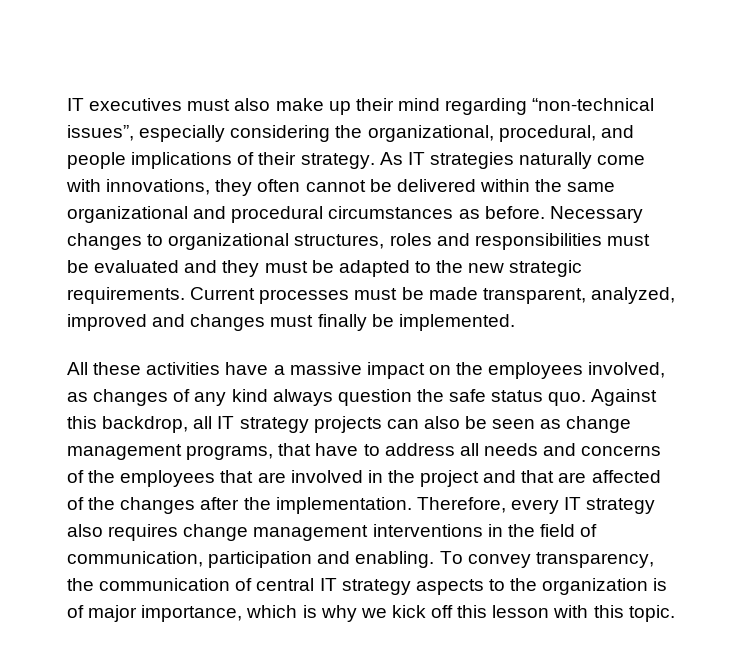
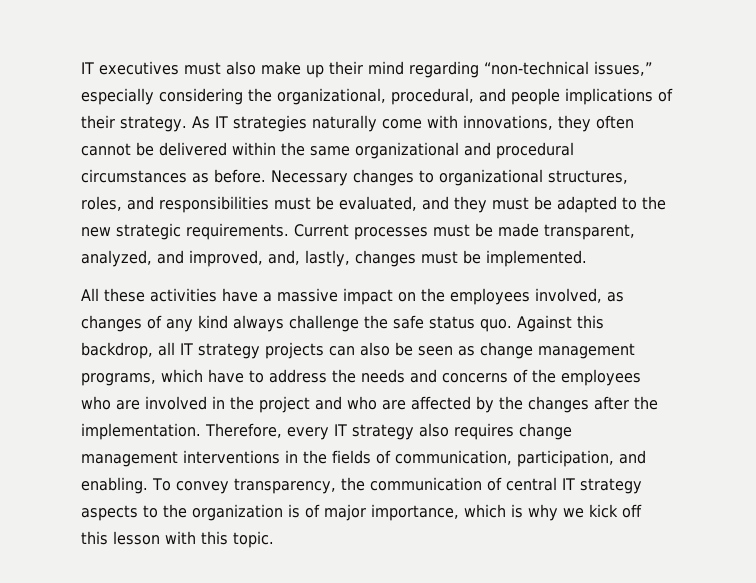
[67,125,134,141] issues”, -> [593,61,652,76] issues,”
[389,233,432,246] roles -> [81,196,122,211] roles,
[94,260,180,273] evaluated -> [339,196,417,211] evaluated,
[67,314,186,331] improved and -> [157,250,350,267] and improved, and, lastly,
[317,314,367,331] finally -> (458, 257) none
[337,389,412,406] question -> [289,315,359,332] challenge
[278,443,312,456] that -> [161,369,203,383] which
[459,443,479,456] all -> [332,369,356,383] the
[220,470,254,483] that -> [81,396,111,410] who
[521,470,555,483] that -> [347,396,377,410] who
[67,497,84,510] of -> [476,396,494,413] by
[539,524,575,537] field -> [332,450,371,464] fields
[208,551,313,568] participation -> [517,450,614,467] participation,

